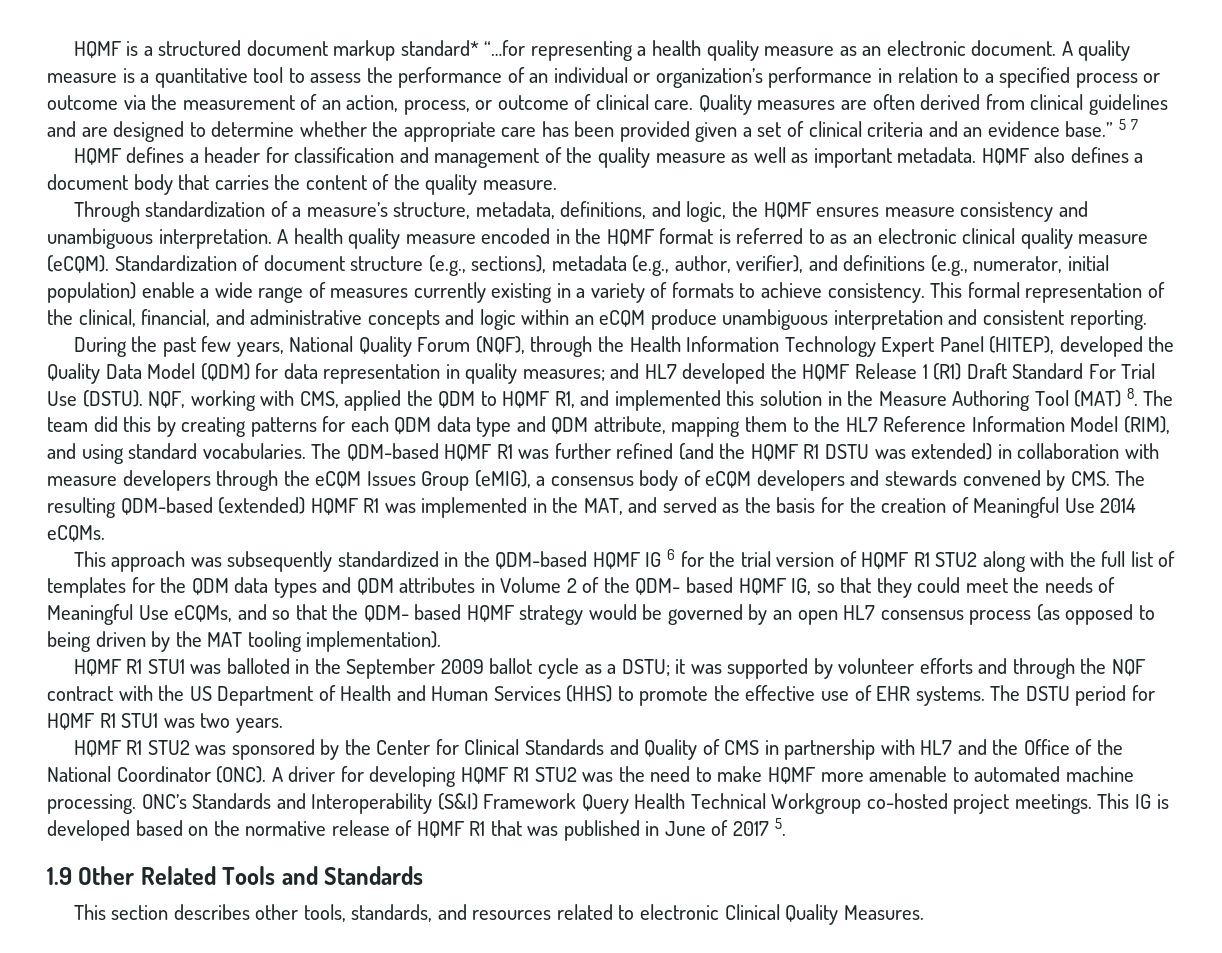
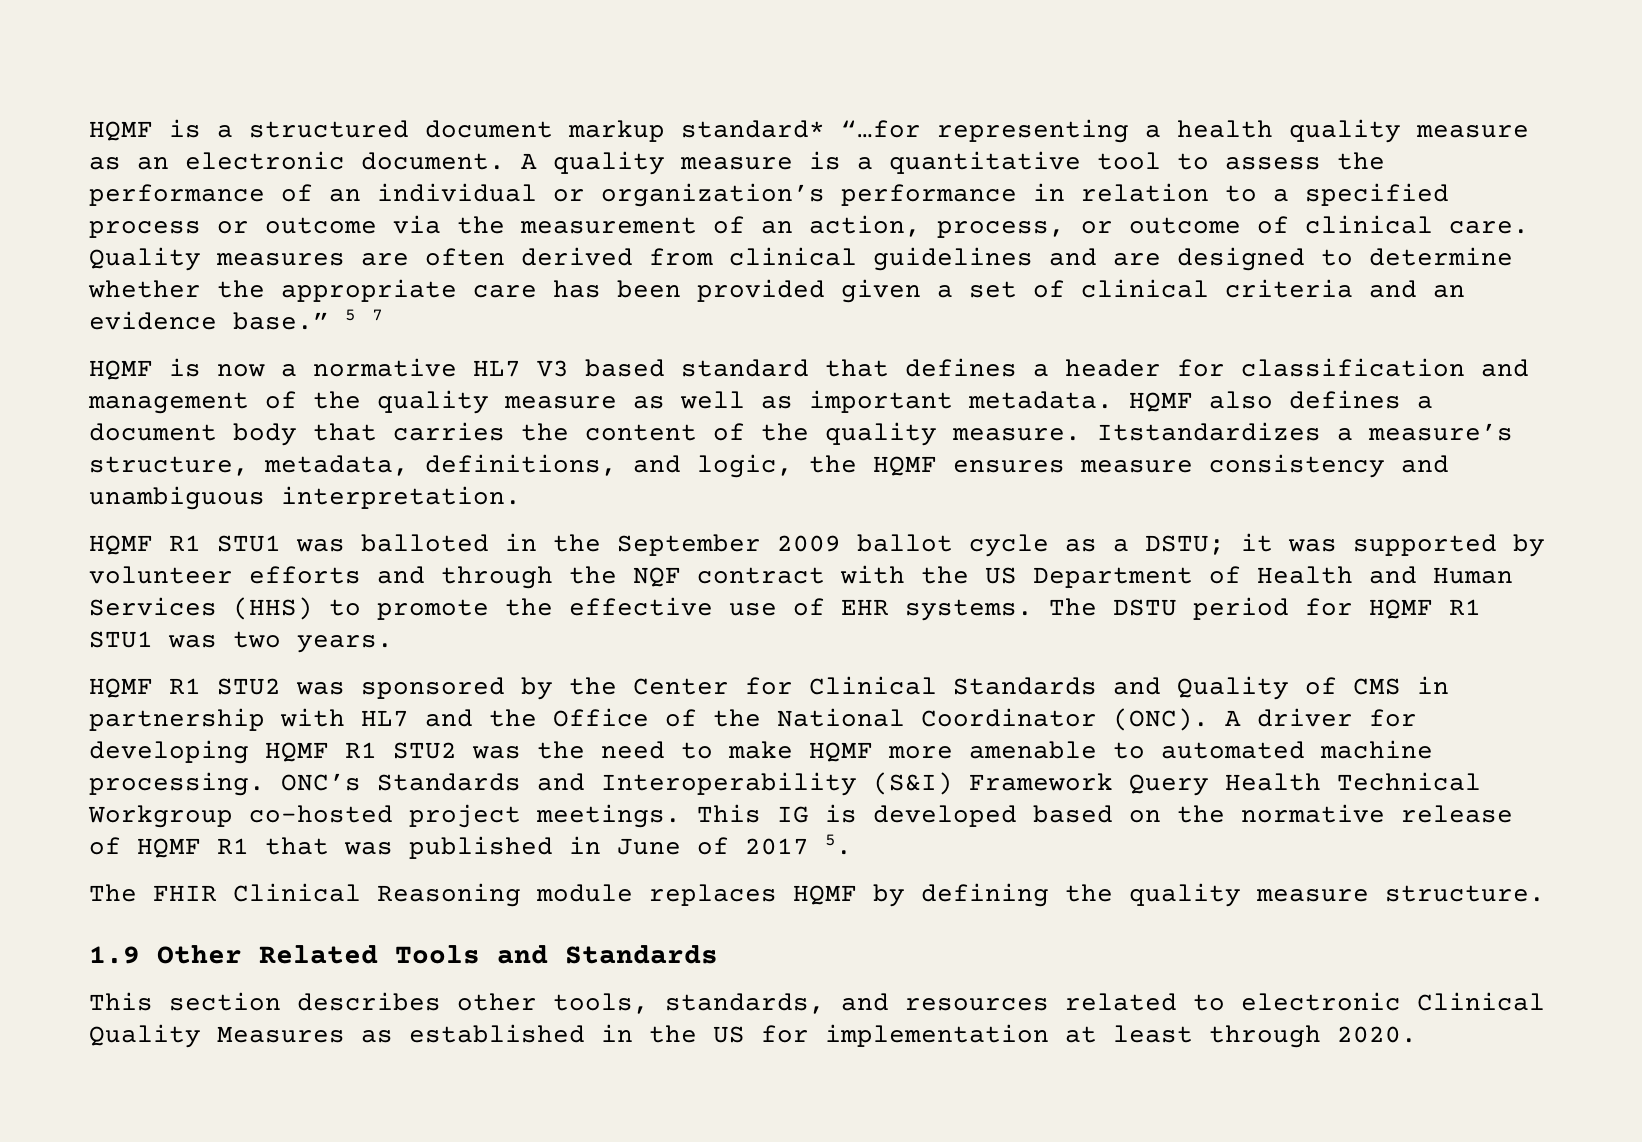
(122, 156) none -> [169,358,889,377] is now a normative HL7 V3 based standard that
[73,201,288,222] // Through standardization of -> [1097,422,1321,441] Itstandardizes
[277,228,1149,249] [47,255,1110,276] [47,282,1165,303] [47,309,1147,330] [73,336,1175,357] [47,363,1156,384] [47,388,1174,411] [47,416,1170,437] [47,443,1159,464] [47,470,1146,491] [47,497,1137,518] [47,525,105,542] [73,549,1176,572] [47,577,1116,598] [47,604,1155,625] [47,631,442,652] A health quality measure encoded in the HQMF format is referred to as an electronic clinical quality measure (eCQM). Standardization of document structure (e.g., sections), metadata (e.g., author, verifier), and definitions (e.g., numerator, initial population) enable a wide range of measures currently existing in a variety of formats to achieve consistency. This formal representation of the clinical, financial, and administrative concepts and logic within an eCQM produce unambiguous interpretation and consistent reporting. // During the past few years, National Quality Forum (NQF), through the Health Information Technology Expert Panel (HITEP), developed the Quality Data Model (QDM) for data representation in quality measures; and HL7 developed the HQMF Release 1 (R1) Draft Standard For Trial Use (DSTU). NQF, working with CMS, applied the QDM to HQMF R1, and implemented this solution in the Measure Authoring Tool (MAT) 8. The team did this by creating patterns for each QDM data type and QDM attribute, mapping them to the HL7 Reference Information Model (RIM), and using standard vocabularies. The QDM-based HQMF R1 was further refined (and the HQMF R1 DSTU was extended) in collaboration with measure developers through the eCQM Issues Group (eMIG), a consensus body of eCQM developers and stewards convened by CMS. The resulting QDM-based (extended) HQMF R1 was implemented in the MAT, and served as the basis for the creation of Meaningful Use 2014 eCQMs. // This approach was subsequently standardized in the QDM-based HQMF IG 6 for the trial version of HQMF R1 STU2 along with the full list of templates for the QDM data types and QDM attributes in Volume 2 of the QDM- based HQMF IG, so that they could meet the needs of Meaningful Use eCQMs, and so that the QDM- based HQMF strategy would be governed by an open HL7 consensus process (as opposed to being driven by the MAT tooling implementation). -> (521, 497) none
(786, 827) none -> [89,883,1545,907] // The FHIR Clinical Reasoning module replaces HQMF by defining the quality measure structure.
[843,905,924,920] Measures. -> [217,1024,1417,1048] Measures as established in the US for implementation at least through 2020.

